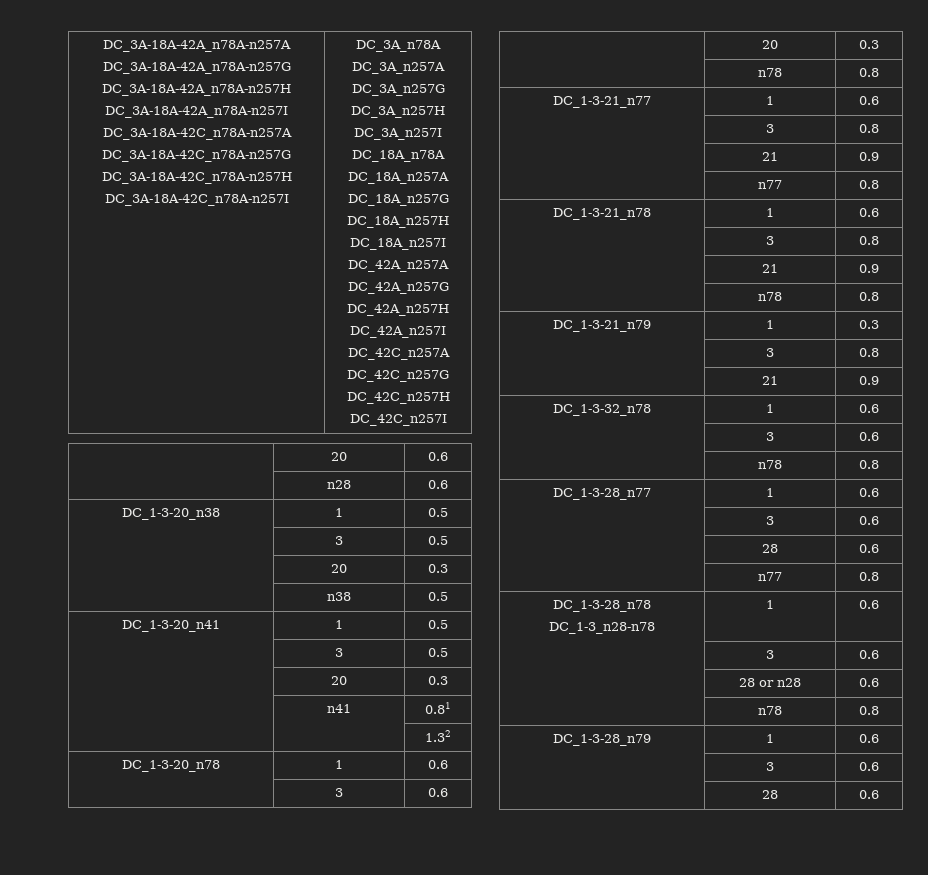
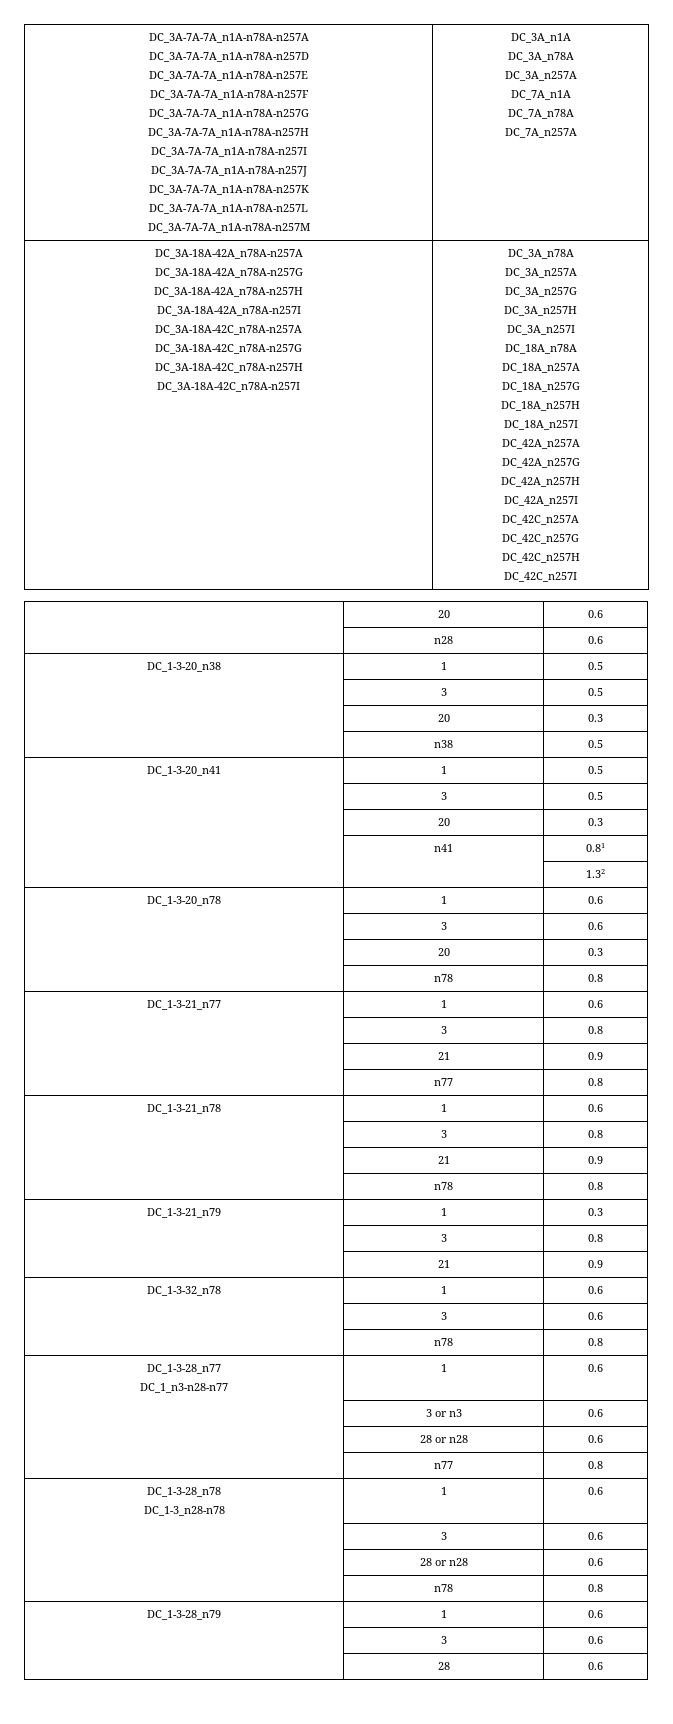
(103, 46) none -> [148,33,309,43] [148,52,309,62] [149,71,308,81] [149,90,309,100] [148,109,309,119] [148,128,309,138] [150,147,307,157] [150,166,307,177] [148,185,309,195] [149,204,308,214] [147,223,310,233] [510,33,571,43] [507,52,574,62] [504,71,577,81] [510,90,571,100] [507,109,574,119] [504,128,577,138] DC_3A-7A-7A_n1A-n78A-n257A // DC_3A-7A-7A_n1A-n78A-n257D // DC_3A-7A-7A_n1A-n78A-n257E // DC_3A-7A-7A_n1A-n78A-n257F // DC_3A-7A-7A_n1A-n78A-n257G // DC_3A-7A-7A_n1A-n78A-n257H // DC_3A-7A-7A_n1A-n78A-n257I // DC_3A-7A-7A_n1A-n78A-n257J // DC_3A-7A-7A_n1A-n78A-n257K // DC_3A-7A-7A_n1A-n78A-n257L // DC_3A-7A-7A_n1A-n78A-n257M | DC_3A_n1A // DC_3A_n78A // DC_3A_n257A // DC_7A_n1A // DC_7A_n78A // DC_7A_n257A //
[766,488,774,497] [859,488,879,497] [766,516,774,525] [859,516,879,525] [762,544,778,553] | 1 | 0.6 // | 3 | 0.6 // | 28 -> [140,1383,228,1393] [440,1364,447,1372] [588,1364,603,1372] [425,1409,462,1417] [588,1409,603,1417] [419,1435,468,1443] // DC_1_n3-n28-n77 | 1 | 0.6 // | 3 or n3 | 0.6 // | 28 or n28

